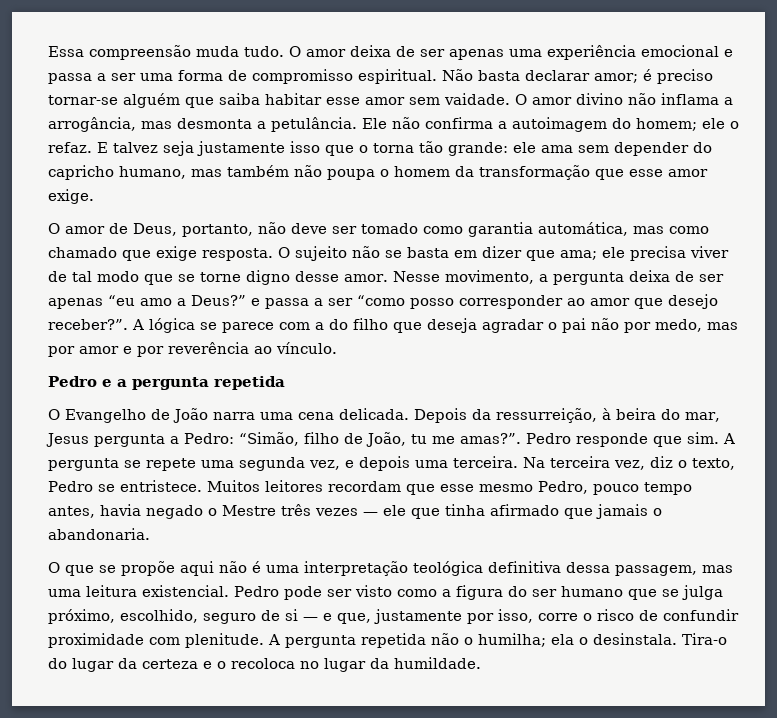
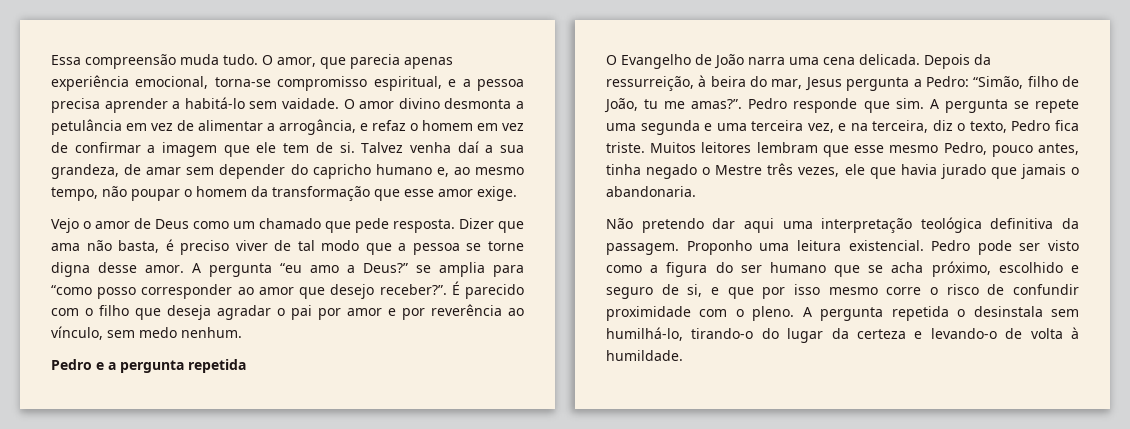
[306,45,733,60] [48,69,713,84] [48,93,405,108] amor deixa de ser apenas uma experiência emocional e passa a ser uma forma de compromisso espiritual. Não basta declarar amor; é preciso tornar-se alguém que saiba habitar esse amor -> [277,54,453,69] [51,75,524,91] [51,97,245,113] amor, que parecia apenas experiência emocional, torna-se compromisso espiritual, e a pessoa precisa aprender a habitá-lo
[628,93,733,105] [48,117,739,132] [48,141,712,156] [48,165,375,180] não inflama a arrogância, mas desmonta a petulância. Ele não confirma a autoimagem do homem; ele o refaz. E talvez seja justamente isso que o torna tão grande: ele ama sem depender do capricho humano, mas também não poupa -> [444,98,525,109] [51,119,524,135] [51,141,524,157] [51,164,525,179] [51,186,180,201] desmonta a petulância em vez de alimentar a arrogância, e refaz o homem em vez de confirmar a imagem que ele tem de si. Talvez venha daí a sua grandeza, de amar sem depender do capricho humano e, ao mesmo tempo, não poupar
[48,222,709,237] [48,246,686,261] O amor de Deus, portanto, não deve ser tomado como garantia automática, mas como chamado que exige resposta. O sujeito não se basta em dizer que ama; ele precisa -> [51,218,524,233] [51,239,230,255] Vejo o amor de Deus como um chamado que pede resposta. Dizer que ama não basta, é preciso
(173, 279) none -> [398,243,460,255] a pessoa
[246,270,290,285] digno -> [51,262,90,277] digna
[392,270,724,285] [48,295,353,309] Nesse movimento, a pergunta deixa de ser apenas “eu amo a Deus?” e passa a ser -> [192,262,524,277] A pergunta “eu amo a Deus?” se amplia para
[132,318,348,333] A lógica se parece com a do -> [451,281,524,299] [51,308,93,316] É parecido com o
[591,318,738,333] não por medo, mas -> (312, 312) none
[276,342,337,354] vínculo. -> [51,326,242,340] vínculo, sem medo nenhum.
[309,456,645,471] vez, e depois uma terceira. Na terceira vez, -> [704,120,929,133] e uma terceira vez, e na terceira,
[98,480,202,492] se entristece. -> [1055,120,1079,131] [606,142,645,153] fica triste.
[328,481,401,492] recordam -> [756,142,818,153] lembram
[644,482,692,495] [48,504,141,518] tempo antes, havia -> [1038,143,1079,155] [606,164,641,175] antes, tinha
[315,504,662,519] [48,528,150,540] [48,561,261,576] vezes — ele que tinha afirmado que jamais o abandonaria. // O que se propõe aqui não é -> [798,164,1079,179] [606,186,696,197] [606,218,774,233] vezes, ele que havia jurado que jamais o abandonaria. // Não pretendo dar aqui
[566,562,733,576] dessa passagem, mas -> [1062,218,1079,229] [606,240,752,255] da passagem. Proponho
[682,585,723,600] [48,609,533,624] julga próximo, escolhido, seguro de si — e que, justamente por isso, -> [891,261,1079,277] [606,284,878,299] acha próximo, escolhido e seguro de si, e que por isso mesmo
[185,633,264,648] plenitude. -> [735,306,795,321] o pleno.
[431,633,727,647] não o humilha; ela o desinstala. Tira-o -> [957,306,1079,317] [606,327,754,341] o desinstala sem humilhá-lo, tirando-o
[217,658,389,672] o recoloca no lugar da -> [930,327,1079,339] levando-o de volta à

